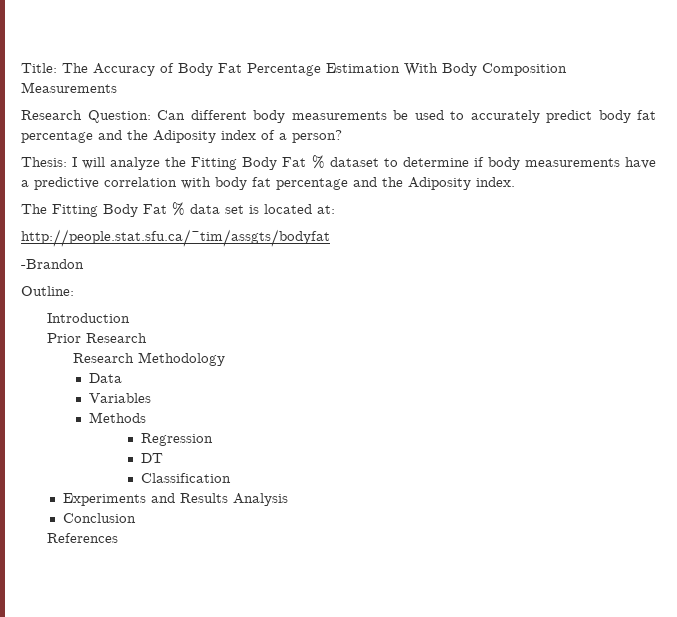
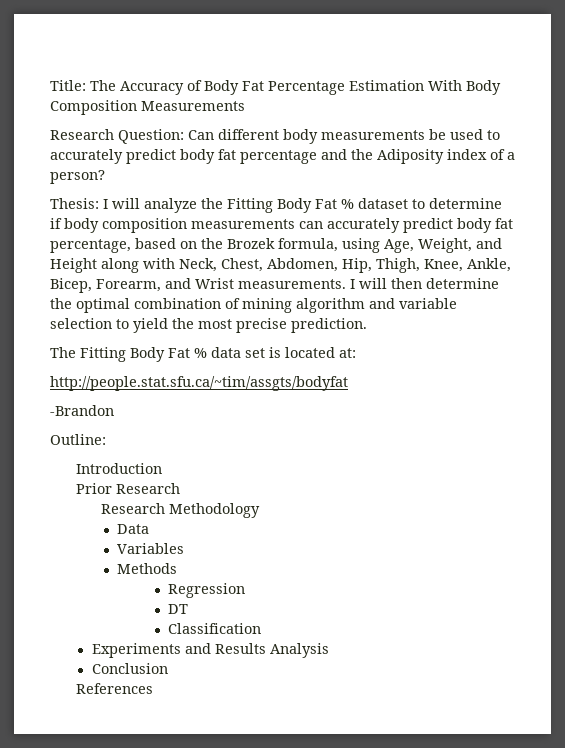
[524,157,656,169] [21,177,515,190] measurements have a predictive correlation with body fat percentage and the Adiposity index. -> [102,218,513,233] [50,238,502,253] [50,258,511,273] [50,278,499,293] [50,298,457,313] [50,318,367,333] composition measurements can accurately predict body fat percentage, based on the Brozek formula, using Age, Weight, and Height along with Neck, Chest, Abdomen, Hip, Thigh, Knee, Ankle, Bicep, Forearm, and Wrist measurements. I will then determine the optimal combination of mining algorithm and variable selection to yield the most precise prediction.

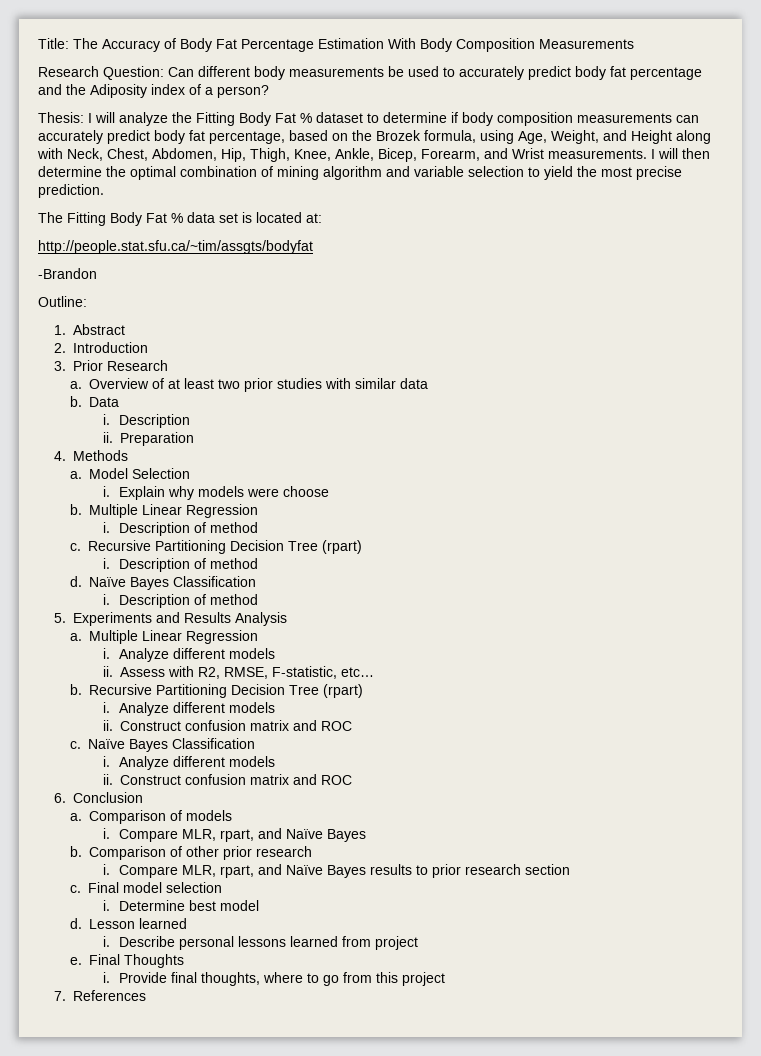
(106, 439) none -> [54,324,126,335] [54,343,67,353] 1. Abstract // 2.
(162, 468) none -> [54,361,67,371] 3.
[101,503,261,518] [117,524,150,534] [117,543,185,554] [117,563,178,574] [168,583,246,598] [168,604,189,614] [168,623,262,634] [91,643,329,658] [91,663,168,674] Research Methodology // Data // Variables // Methods // Regression // DT // Classification // Experiments and Results Analysis // Conclusion // -> [70,378,429,392] [70,396,120,407] [102,414,191,428] [102,432,194,446] [54,450,129,461] [70,468,191,479] [102,486,330,500] [70,504,259,518] [102,522,259,536] [70,540,363,554] [102,558,259,572] [70,576,257,590] [102,594,259,608] [54,612,288,626] [70,630,259,644] [102,648,276,662] [102,666,374,679] [70,684,364,698] [102,702,276,716] [102,720,352,731] [70,738,256,752] [102,756,276,770] [102,774,352,785] [54,792,144,803] [70,810,233,824] [102,828,367,842] [70,846,313,860] [102,864,571,878] [70,882,223,893] [102,900,260,911] [70,918,188,929] [102,936,419,950] [70,954,185,968] [102,972,446,986] [54,991,67,1001] a. Overview of at least two prior studies with similar data // b. Data // i. Description // ii. Preparation // 4. Methods // a. Model Selection // i. Explain why models were choose // b. Multiple Linear Regression // i. Description of method // c. Recursive Partitioning Decision Tree (rpart) // i. Description of method // d. Naïve Bayes Classification // i. Description of method // 5. Experiments and Results Analysis // a. Multiple Linear Regression // i. Analyze different models // ii. Assess with R2, RMSE, F-statistic, etc… // b. Recursive Partitioning Decision Tree (rpart) // i. Analyze different models // ii. Construct confusion matrix and ROC // c. Naïve Bayes Classification // i. Analyze different models // ii. Construct confusion matrix and ROC // 6. Conclusion // a. Comparison of models // i. Compare MLR, rpart, and Naïve Bayes // b. Comparison of other prior research // i. Compare MLR, rpart, and Naïve Bayes results to prior research section // c. Final model selection // i. Determine best model // d. Lesson learned // i. Describe personal lessons learned from project // e. Final Thoughts // i. Provide final thoughts, where to go from this project // 7.

